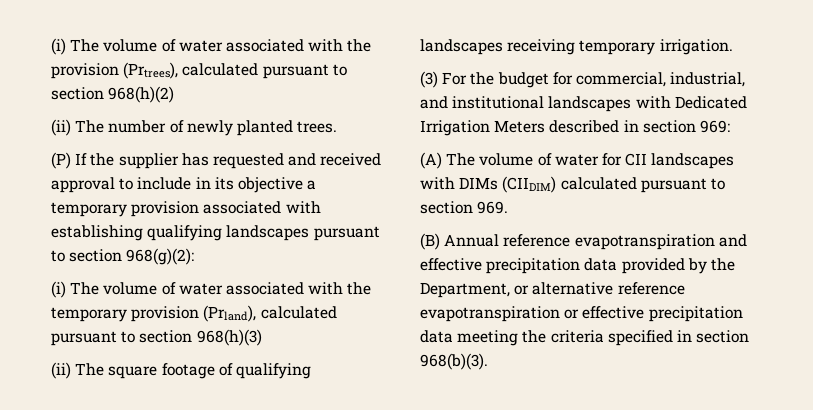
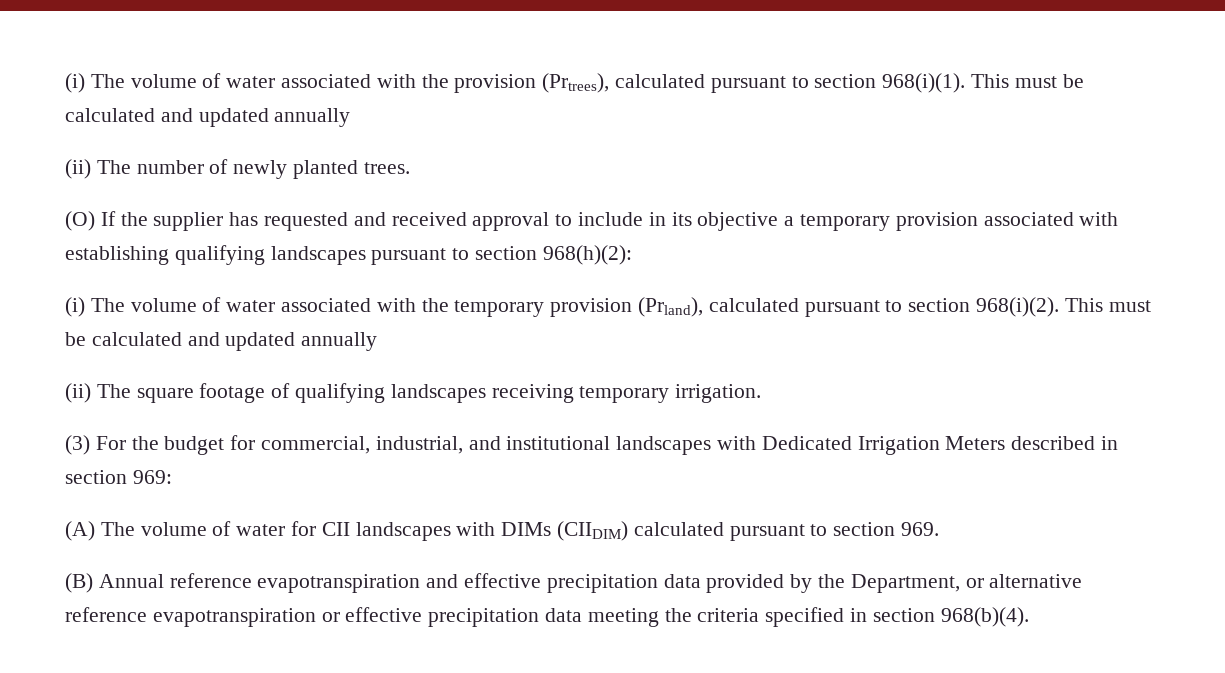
[108,86,175,103] 968(h)(2) -> [882,73,1084,93] [65,108,351,127] 968(i)(1). This must be calculated and updated annually
[51,152,71,169] (P) -> [65,211,95,231] (O)
[126,248,195,265] 968(g)(2): -> [542,245,632,265] 968(h)(2):
[196,329,262,346] 968(h)(3) -> [976,297,1151,317] [65,332,378,351] 968(i)(2). This must be calculated and updated annually
[420,353,488,370] 968(b)(3). -> [940,607,1029,627] 968(b)(4).

